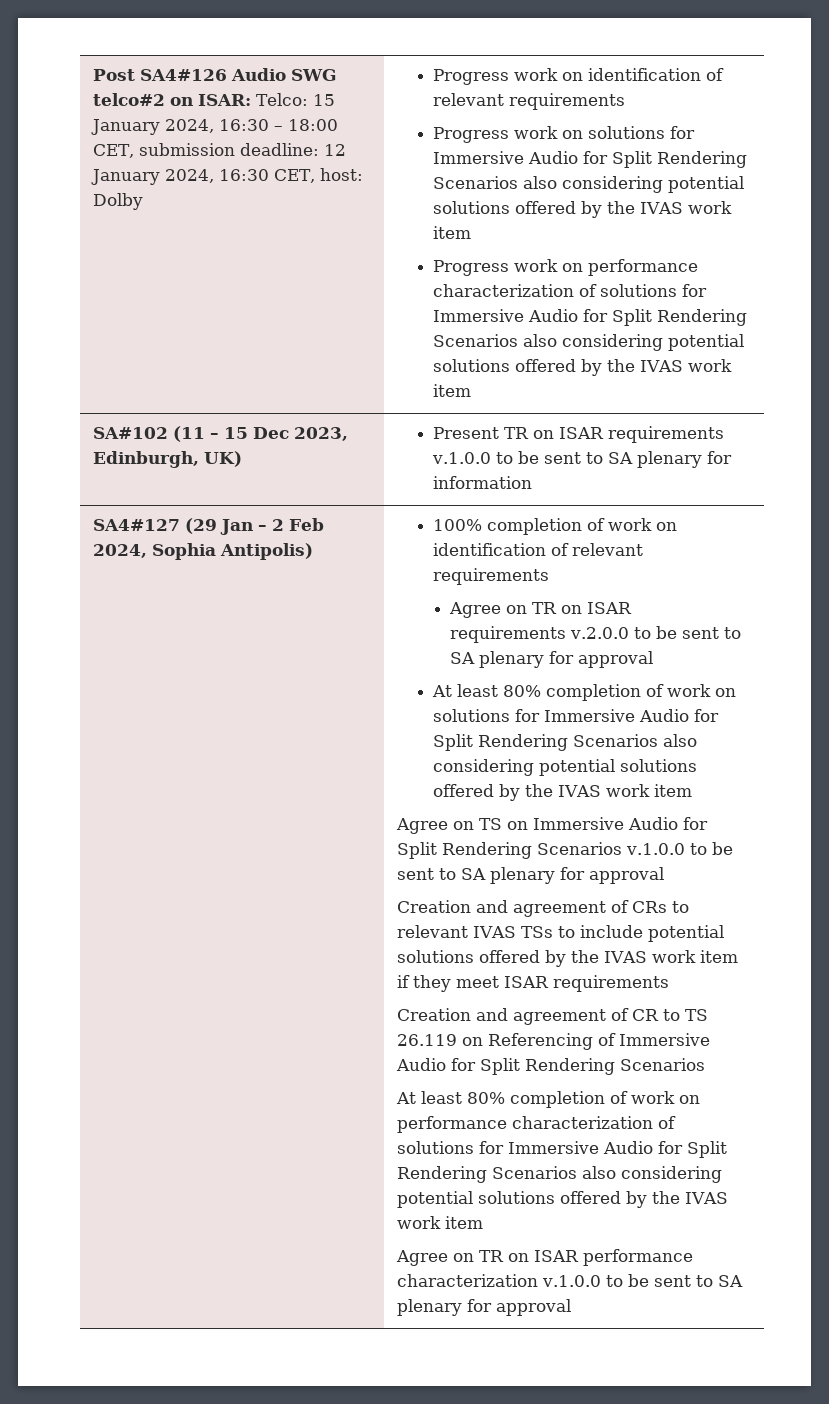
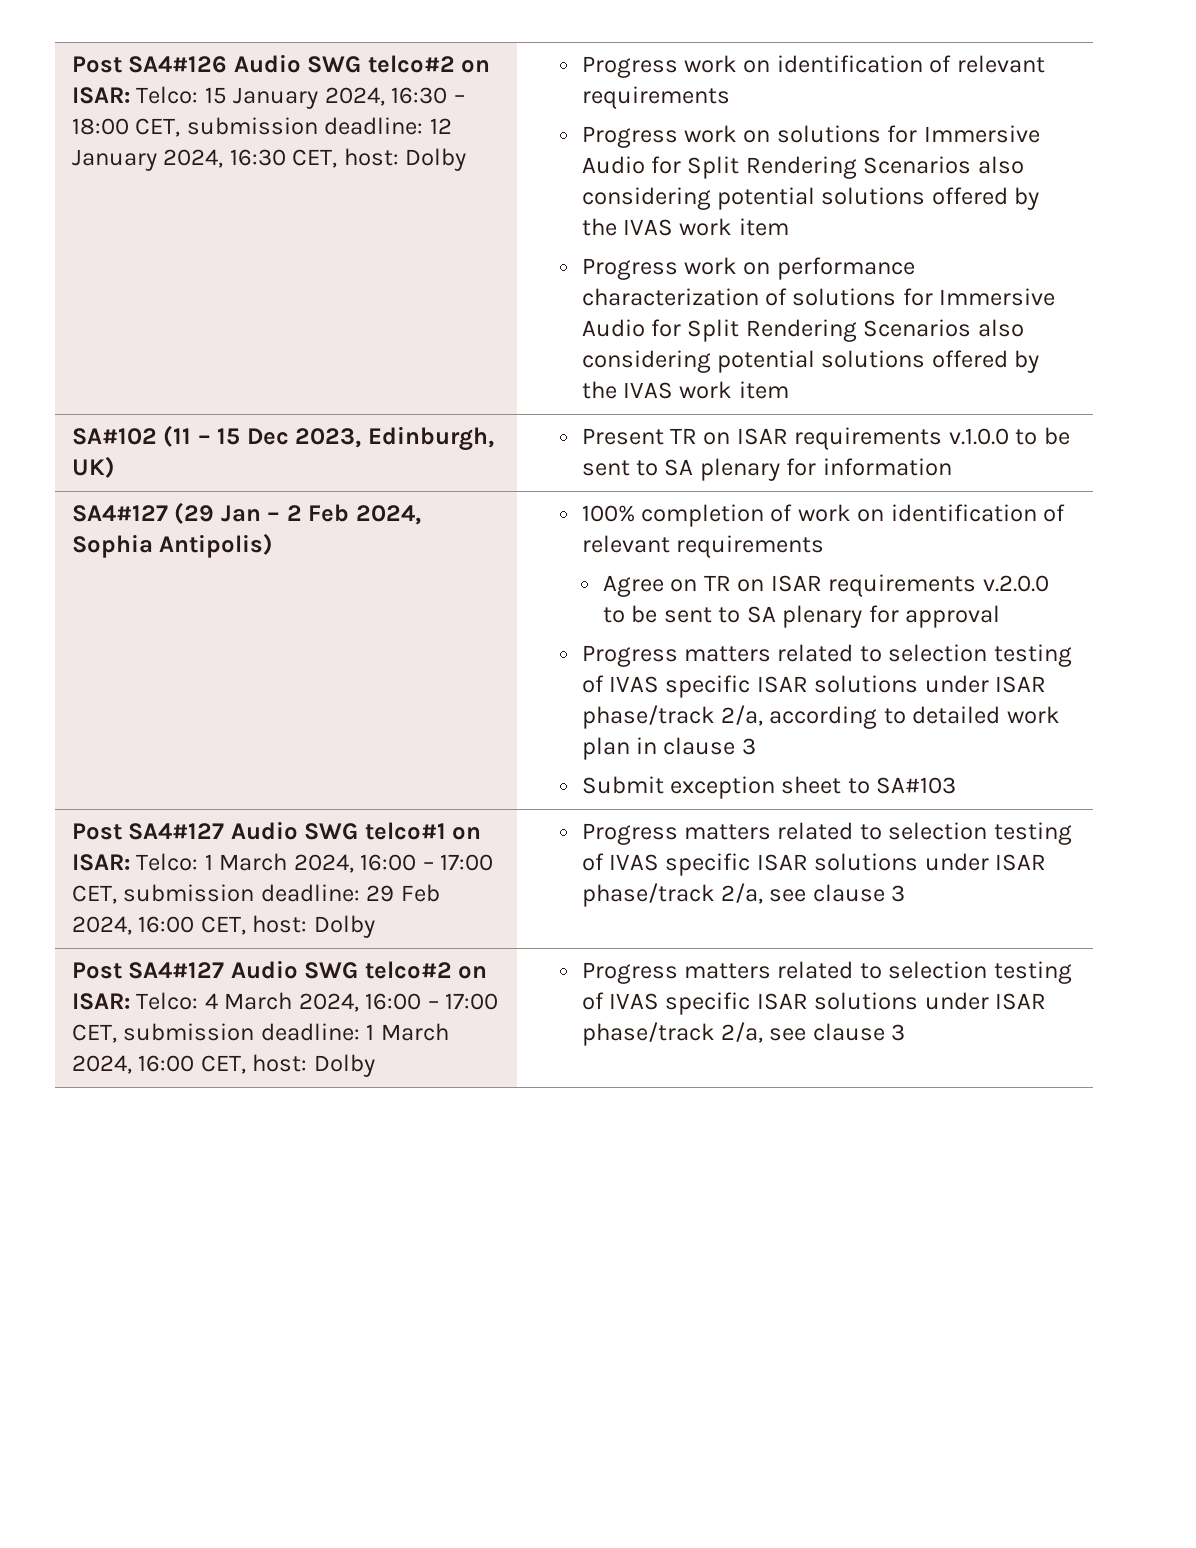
[431,684,736,701] [432,709,719,722] [432,734,697,751] [432,759,697,776] [432,784,692,801] [396,817,709,834] [397,842,733,859] [397,867,665,884] [397,900,690,917] [397,925,724,942] [397,950,738,967] [397,975,670,992] [397,1008,709,1025] [397,1033,711,1050] [396,1058,706,1075] [396,1091,701,1108] [397,1116,677,1133] [397,1141,728,1158] [397,1166,723,1183] [397,1191,729,1208] [397,1216,484,1229] [396,1249,694,1266] [397,1274,743,1287] [397,1299,572,1316] At least 80% completion of work on solutions for Immersive Audio for Split Rendering Scenarios also considering potential solutions offered by the IVAS work item // Agree on TS on Immersive Audio for Split Rendering Scenarios v.1.0.0 to be sent to SA plenary for approval // Creation and agreement of CRs to relevant IVAS TSs to include potential solutions offered by the IVAS work item if they meet ISAR requirements // Creation and agreement of CR to TS 26.119 on Referencing of Immersive Audio for Split Rendering Scenarios // At least 80% completion of work on performance characterization of solutions for Immersive Audio for Split Rendering Scenarios also considering potential solutions offered by the IVAS work item // Agree on TR on ISAR performance characterization v.1.0.0 to be sent to SA plenary for approval -> [581,644,1072,667] [581,675,1047,698] [581,705,1060,729] [581,737,756,760] [581,776,957,799] [71,821,482,840] [71,853,494,873] [71,884,440,904] [71,915,375,938] [581,822,1072,845] [581,853,1047,876] [581,883,906,907] [71,960,488,979] [71,992,499,1012] [71,1023,449,1043] [71,1054,375,1077] [581,961,1072,984] [581,992,1047,1015] [581,1022,906,1046] Progress matters related to selection testing of IVAS specific ISAR solutions under ISAR phase/track 2/a, according to detailed work plan in clause 3 // Submit exception sheet to SA#103 // Post SA4#127 Audio SWG telco#1 on ISAR: Telco: 1 March 2024, 16:00 – 17:00 CET, submission deadline: 29 Feb 2024, 16:00 CET, host: Dolby | Progress matters related to selection testing of IVAS specific ISAR solutions under ISAR phase/track 2/a, see clause 3 // Post SA4#127 Audio SWG telco#2 on ISAR: Telco: 4 March 2024, 16:00 – 17:00 CET, submission deadline: 1 March 2024, 16:00 CET, host: Dolby | Progress matters related to selection testing of IVAS specific ISAR solutions under ISAR phase/track 2/a, see clause 3

